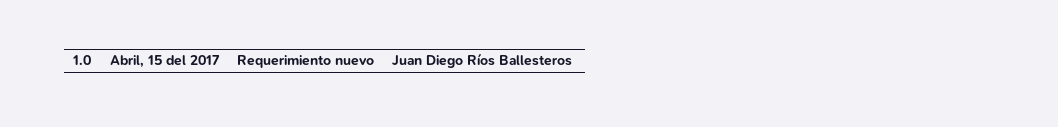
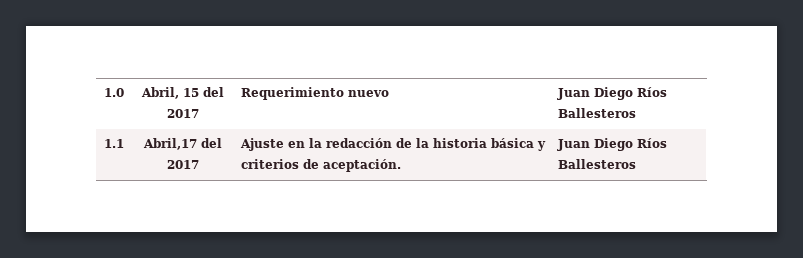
(573, 60) none -> [103,139,124,148] [142,138,222,150] [166,160,199,169] [239,138,546,151] [240,159,401,172] [556,138,667,151] [557,159,636,169] // 1.1 | Abril,17 del 2017 | Ajuste en la redacción de la historia básica y criterios de aceptación. | Juan Diego Ríos Ballesteros

